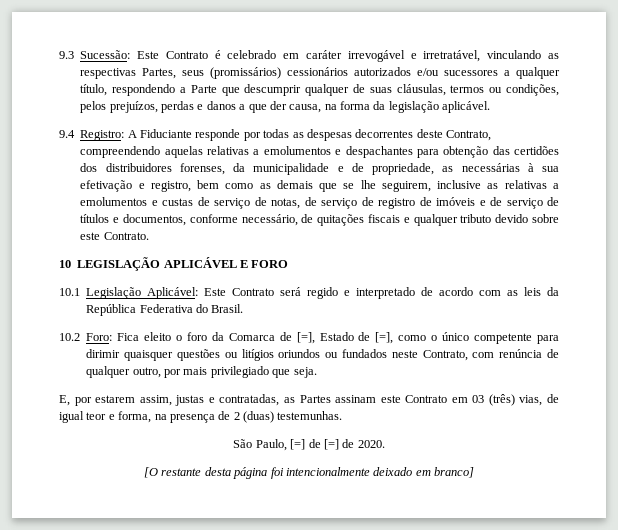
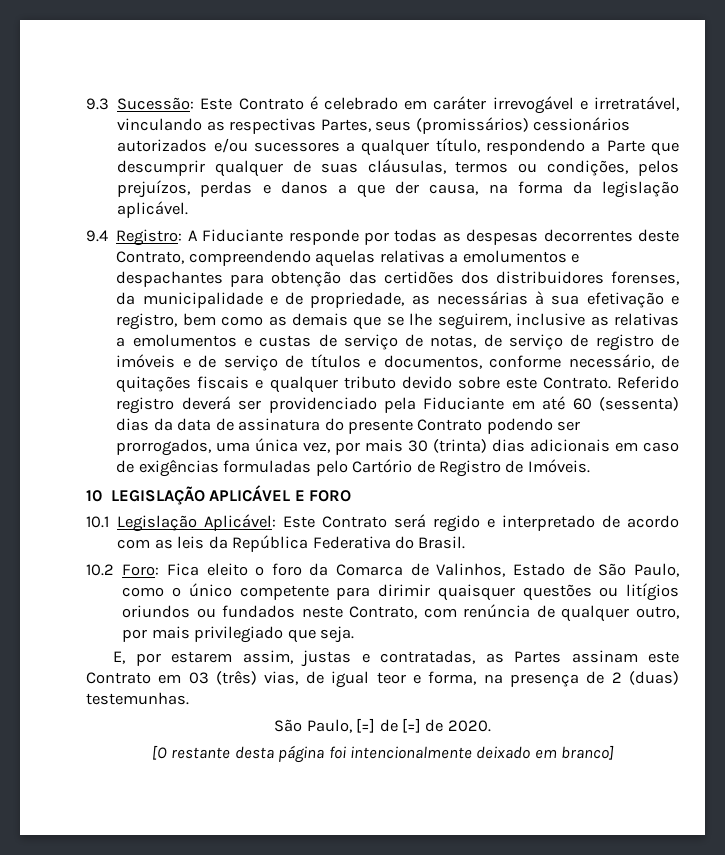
(149, 236) none -> [616,376,679,389] [116,396,680,414] [116,418,581,434] [116,438,680,456] [116,459,590,477] Referido registro deverá ser providenciado pela Fiduciante em até 60 (sessenta) dias da data de assinatura do presente Contrato podendo ser prorrogados, uma única vez, por mais 30 (trinta) dias adicionais em caso de exigências formuladas pelo Cartório de Registro de Imóveis.
[296,332,315,344] [=], -> [436,563,506,577] Valinhos,
[375,332,394,344] [=], -> [598,563,679,577] São Paulo,

